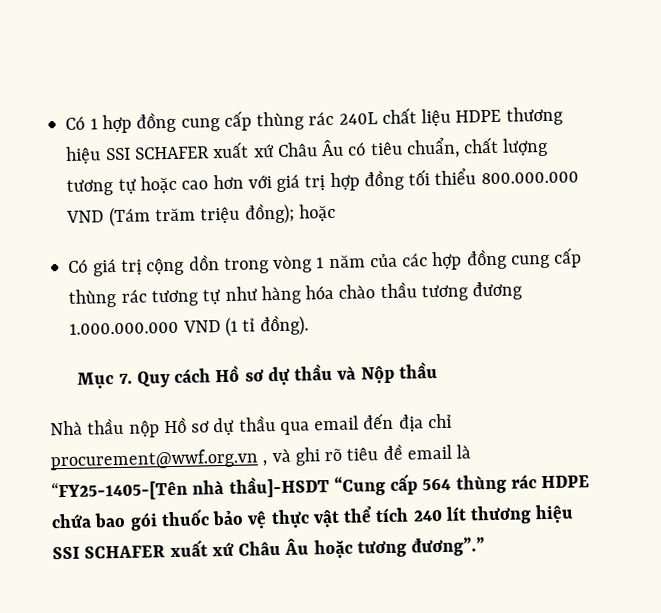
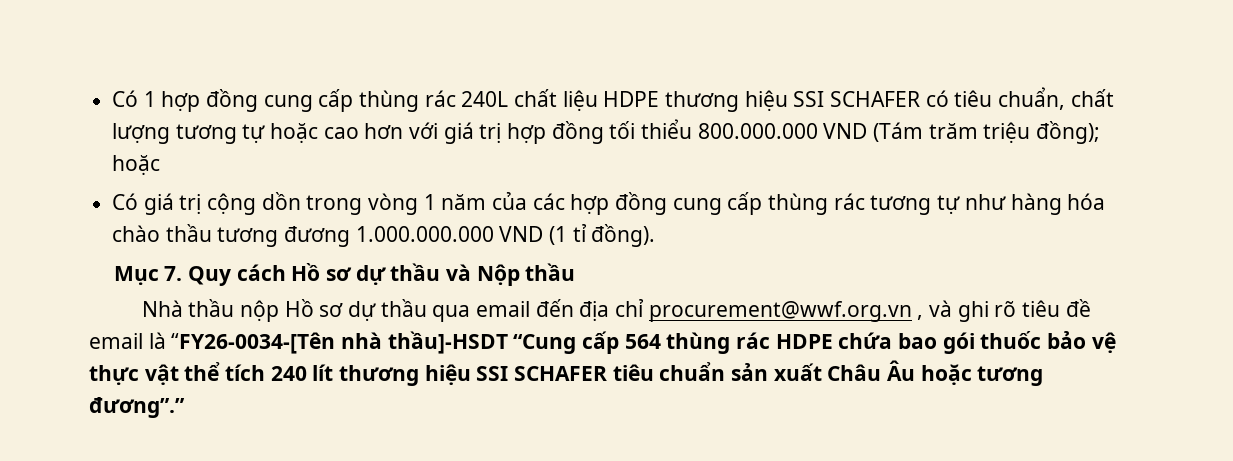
[212,139,345,159] xuất xứ Châu Âu -> (921, 99) none
[51,479,188,502] “FY25-1405-[Tên -> [171,332,336,354] “FY26-0034-[Tên
[169,540,235,558] xuất xứ -> [612,362,822,381] tiêu chuẩn sản xuất

